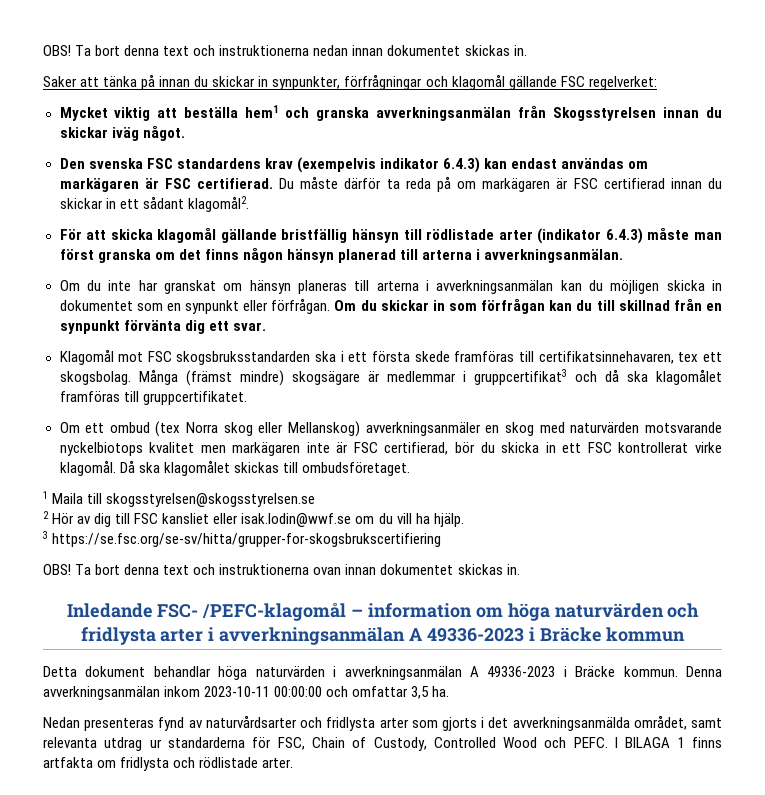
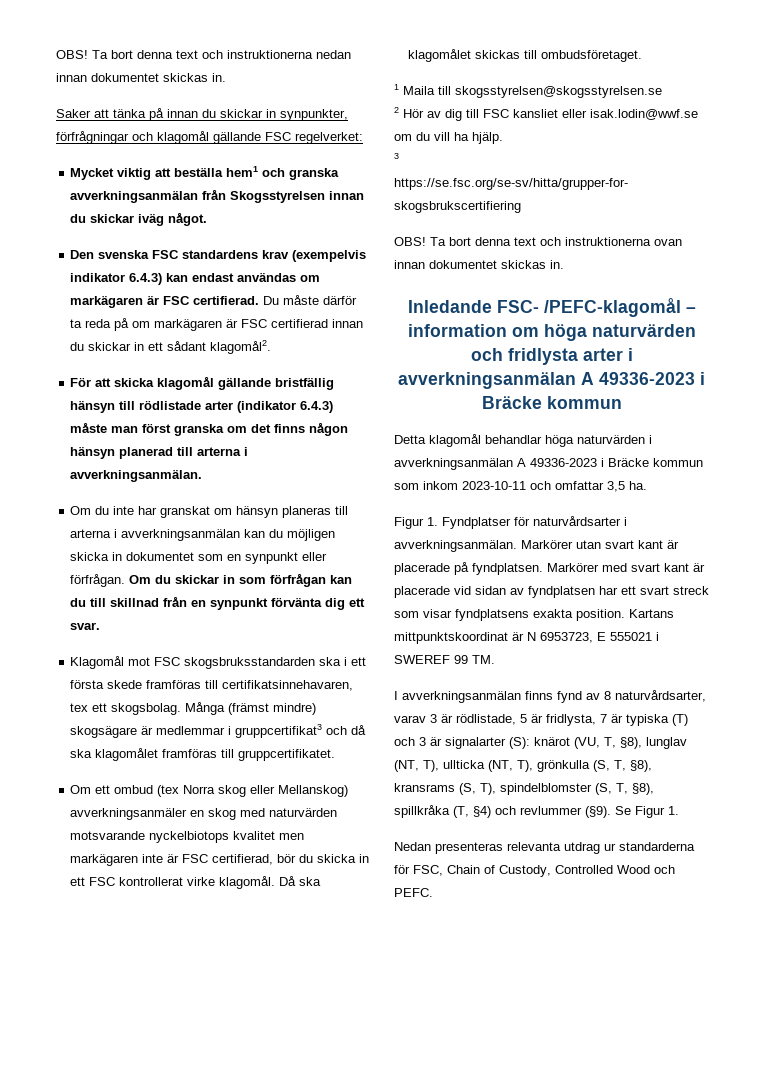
[85,666,146,677] dokument -> [429,434,481,447] klagomål
[623,666,722,677] [43,686,160,700] kommun. Denna avverkningsanmälan -> [653,458,703,467] [394,483,419,490] kommun som
[274,686,323,697] 00:00:00 -> (526, 485) none
[43,715,722,731] Nedan presenteras fynd av naturvårdsarter och fridlysta arter som gjorts i det avverkningsanmälda området, samt -> [394,516,627,529] [394,540,679,552] [394,562,705,575] [394,586,709,598] [394,609,674,621] [394,632,659,644] [394,655,495,664] [394,690,706,703] [394,714,688,726] [394,737,687,749] [394,760,652,772] [394,783,654,795] [394,805,679,818] [394,842,503,854] Figur 1. Fyndplatser för naturvårdsarter i avverkningsanmälan. Markörer utan svart kant är placerade på fyndplatsen. Markörer med svart kant är placerade vid sidan av fyndplatsen har ett svart streck som visar fyndplatsens exakta position. Kartans mittpunktskoordinat är N 6953723, E 555021 i SWEREF 99 TM. // I avverkningsanmälan finns fynd av 8 naturvårdsarter, varav 3 är rödlistade, 5 är fridlysta, 7 är typiska (T) och 3 är signalarter (S): knärot (VU, T, §8), lunglav (NT, T), ullticka (NT, T), grönkulla (S, T, §8), kransrams (S, T), spindelblomster (S, T, §8), spillkråka (T, §4) och revlummer (§9). Se Figur 1. // Nedan presenteras
[615,737,722,748] [43,757,294,771] I BILAGA 1 finns artfakta om fridlysta och rödlistade arter. -> (433, 892) none

